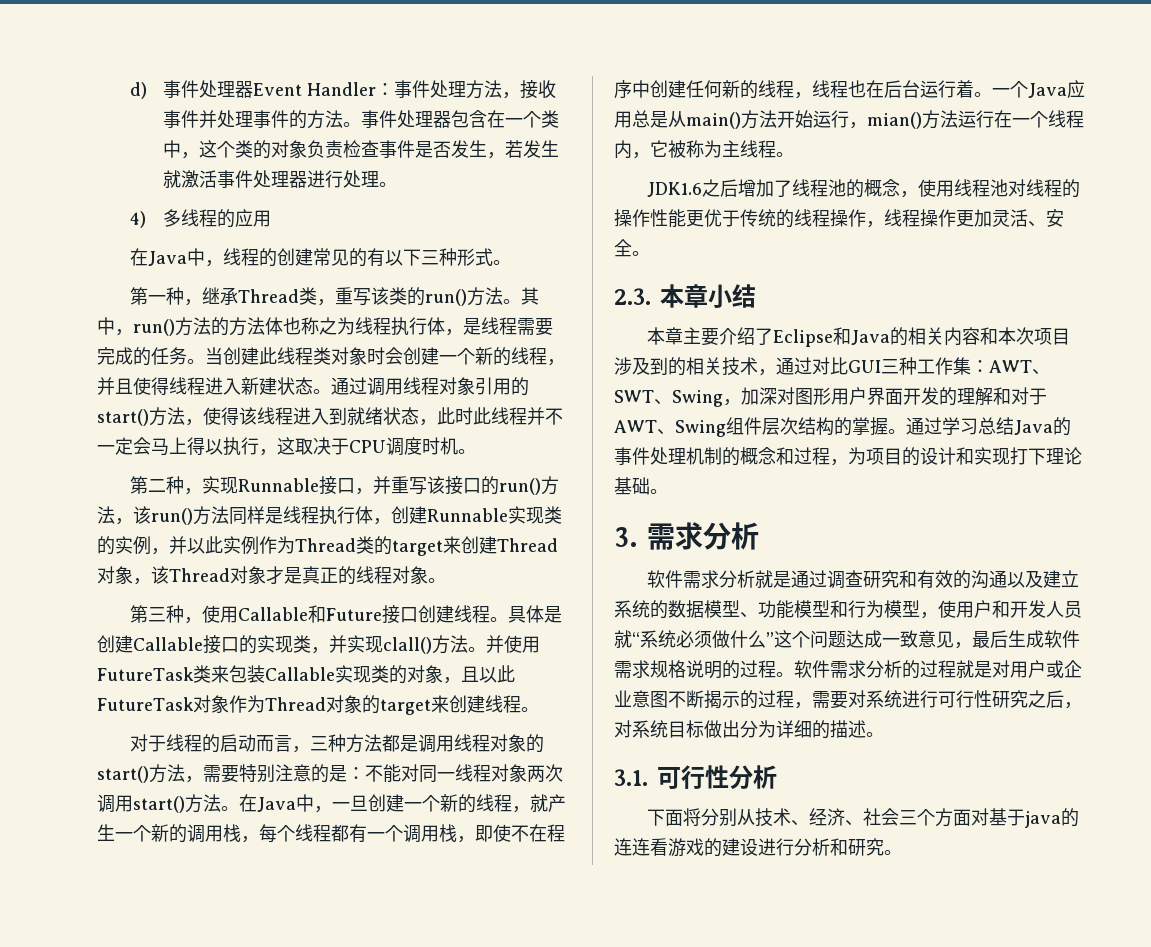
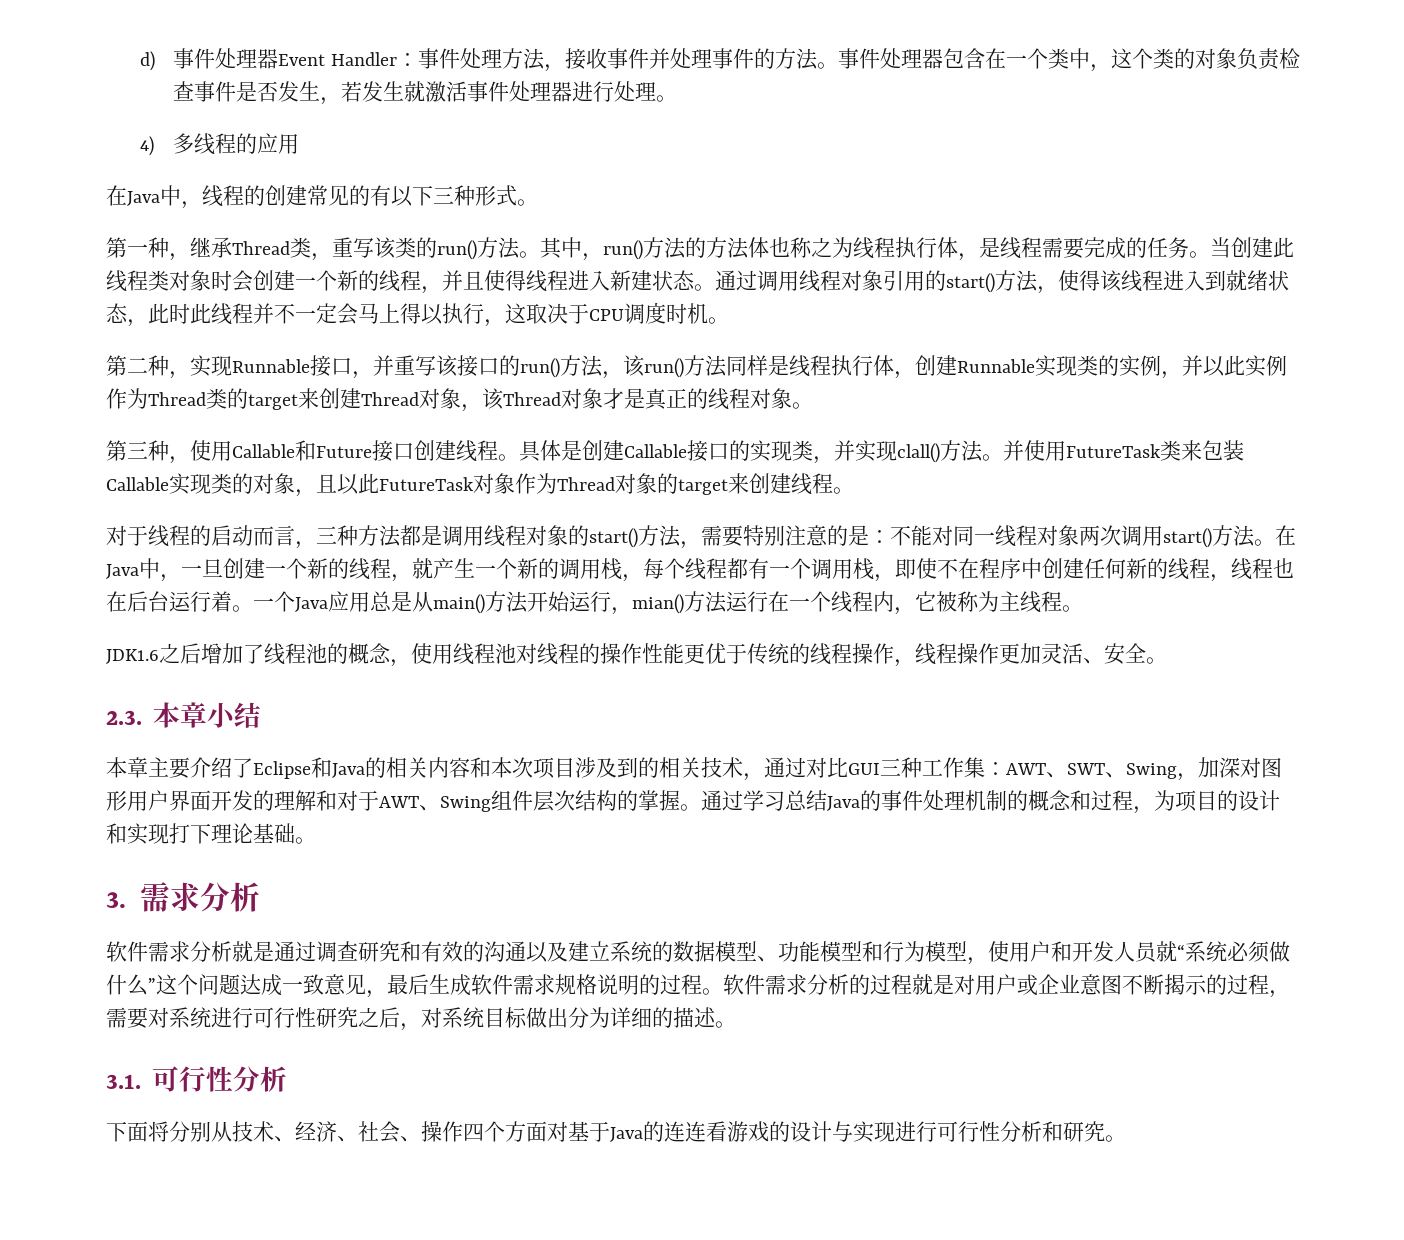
[898,810,917,825] 三 -> [400,1121,484,1142] 、操作四
[1024,811,1061,828] java -> [610,1127,643,1142] Java
[722,838,794,856] 建设进行 -> [790,1121,1000,1143] 设计与实现进行可行性

